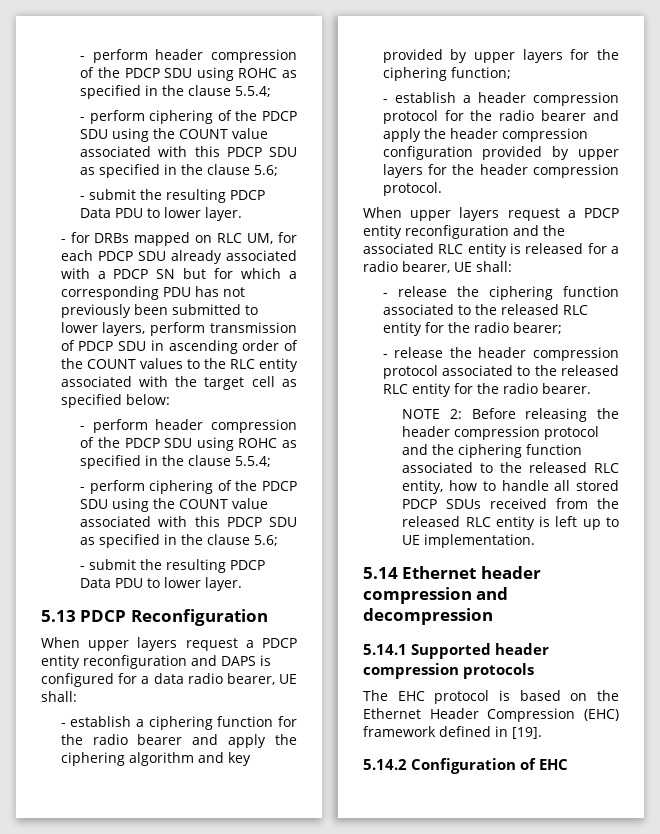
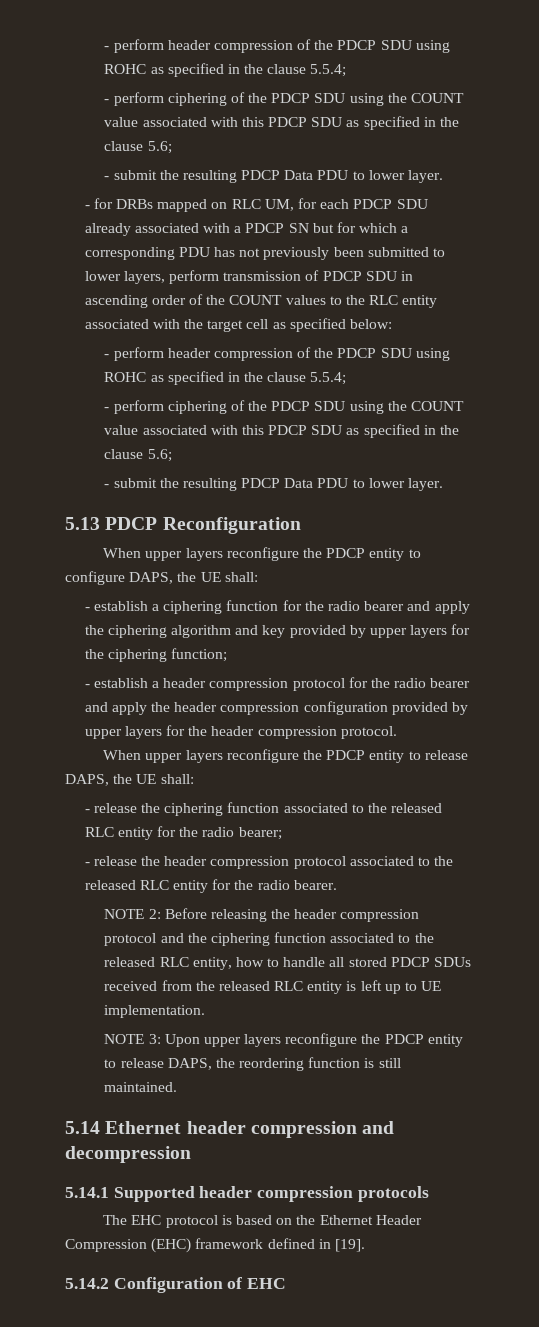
[185,638,297,651] [41,655,271,669] [41,673,275,687] request a PDCP entity reconfiguration and DAPS is configured for a data radio bearer, -> [226,547,421,561] [65,571,197,585] reconfigure the PDCP entity to configure DAPS, the
[507,208,619,221] [363,225,565,239] [363,243,619,257] [363,261,450,273] request a PDCP entity reconfiguration and the associated RLC entity is released for a radio bearer, -> [226,749,468,763] [65,774,133,786] reconfigure the PDCP entity to release DAPS, the
(536, 541) none -> [104,1033,463,1047] [104,1057,401,1071] [104,1082,178,1092] // NOTE 3: Upon upper layers reconfigure the PDCP entity to release DAPS, the reordering function is still maintained.

